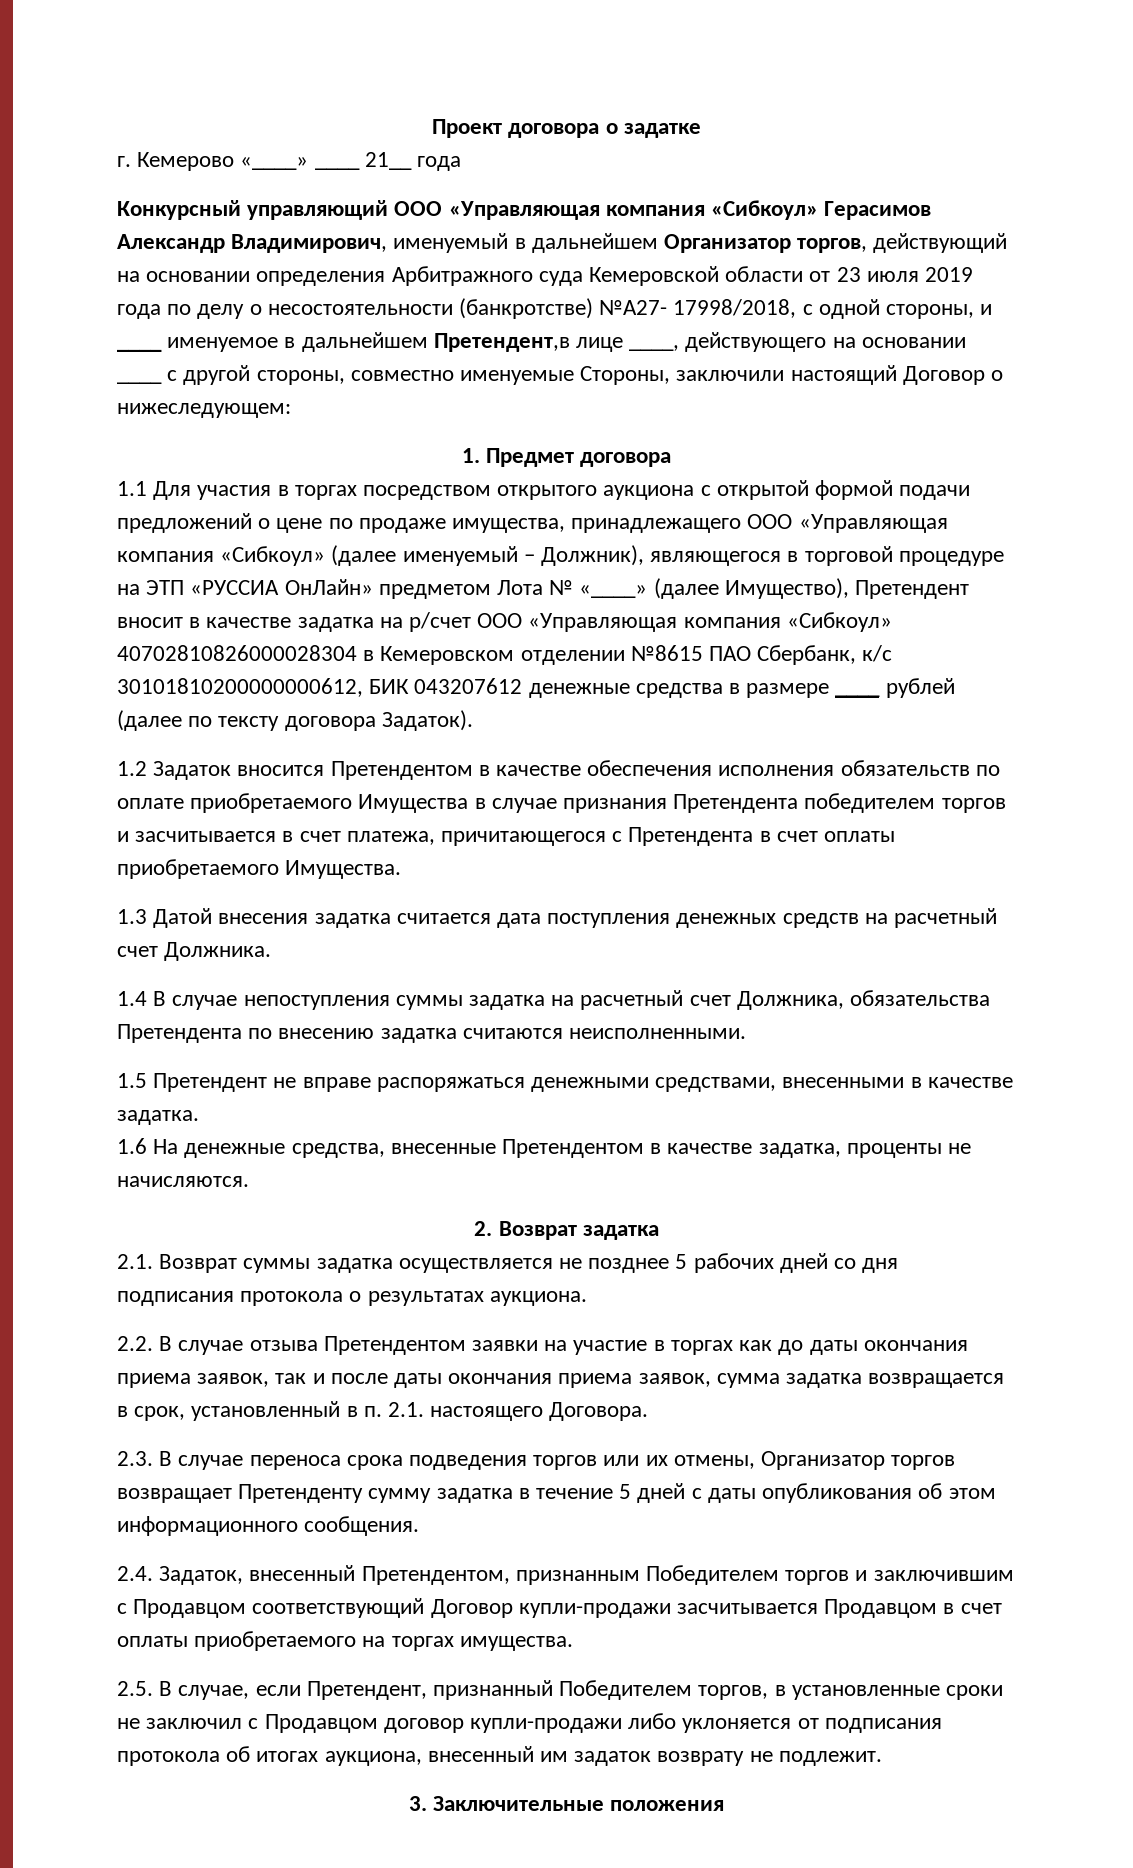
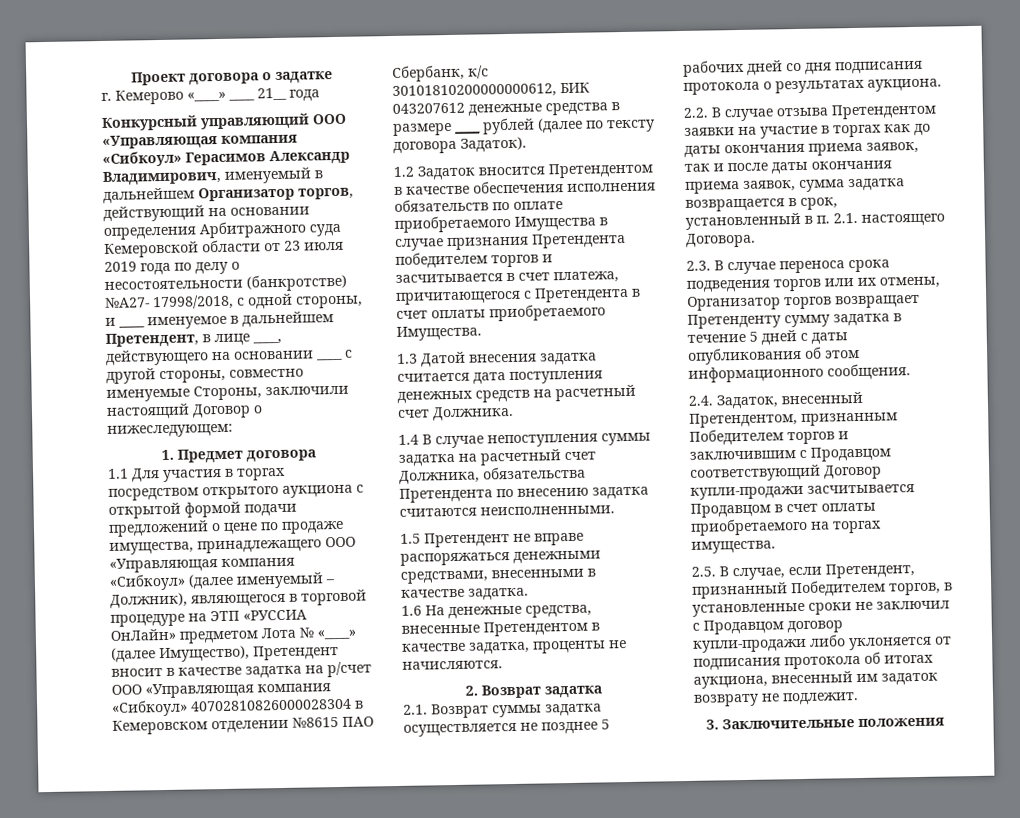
[433,333,570,352] Претендент,в -> [105,332,211,348] Претендент, в

